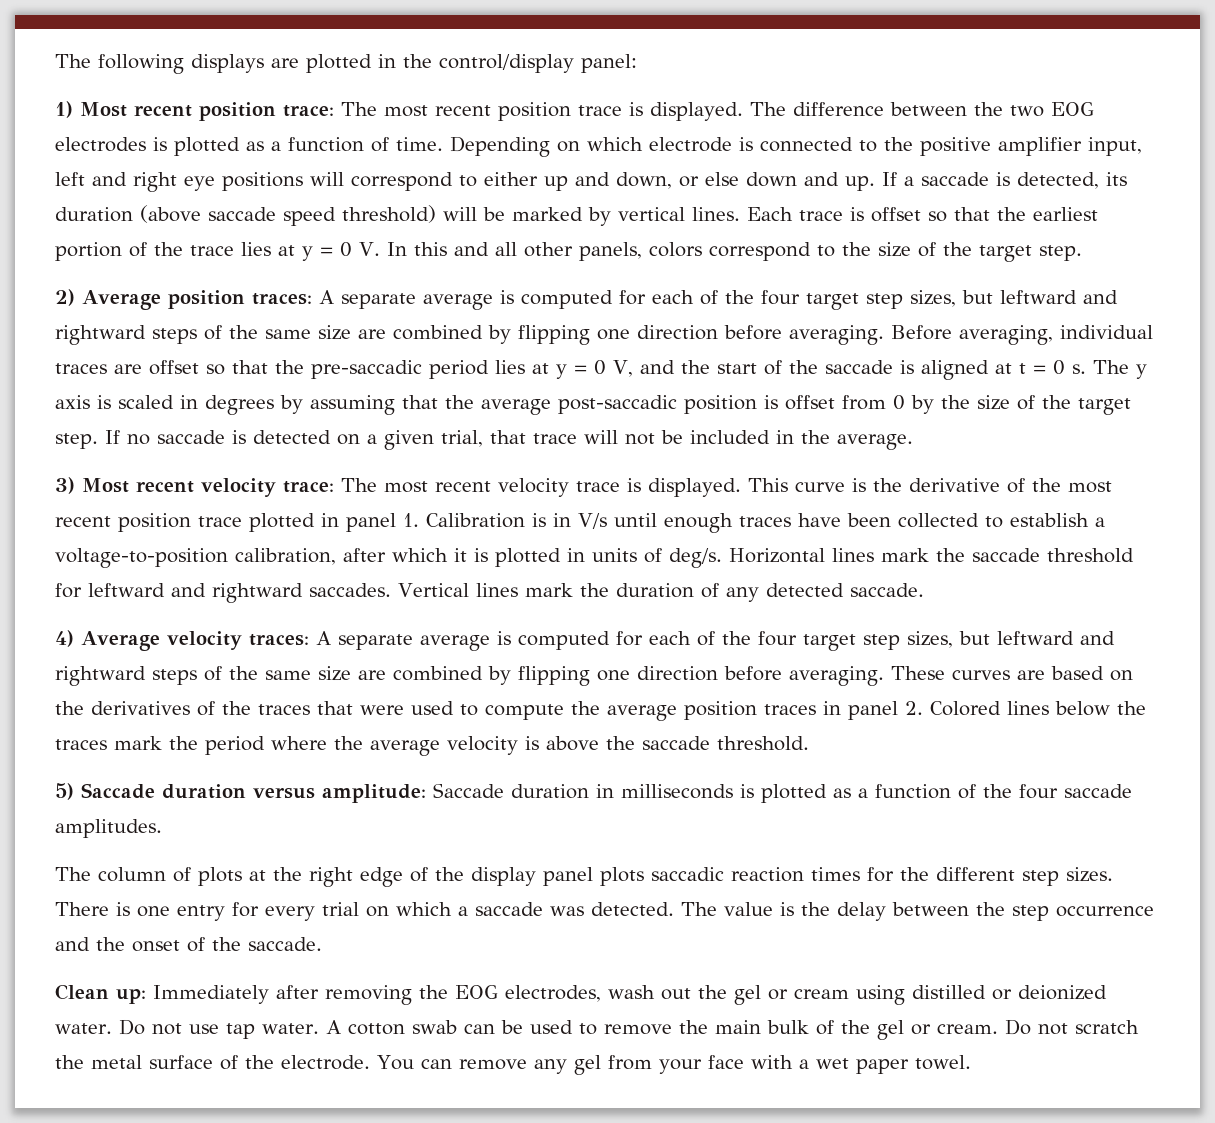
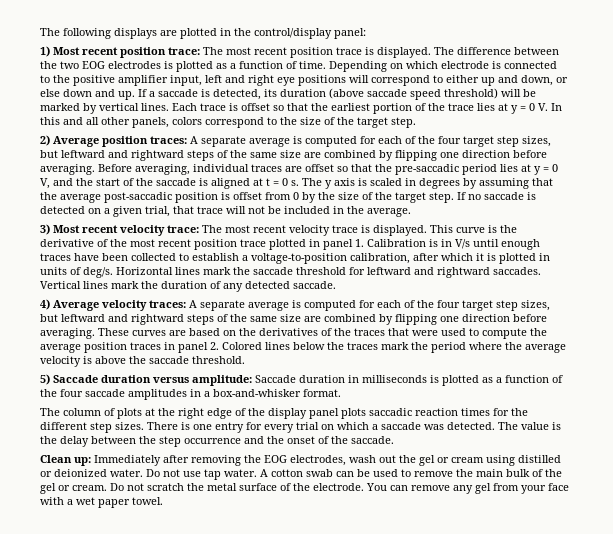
[55,819,162,838] amplitudes. -> [128,389,341,400] amplitudes in a box-and-whisker format.

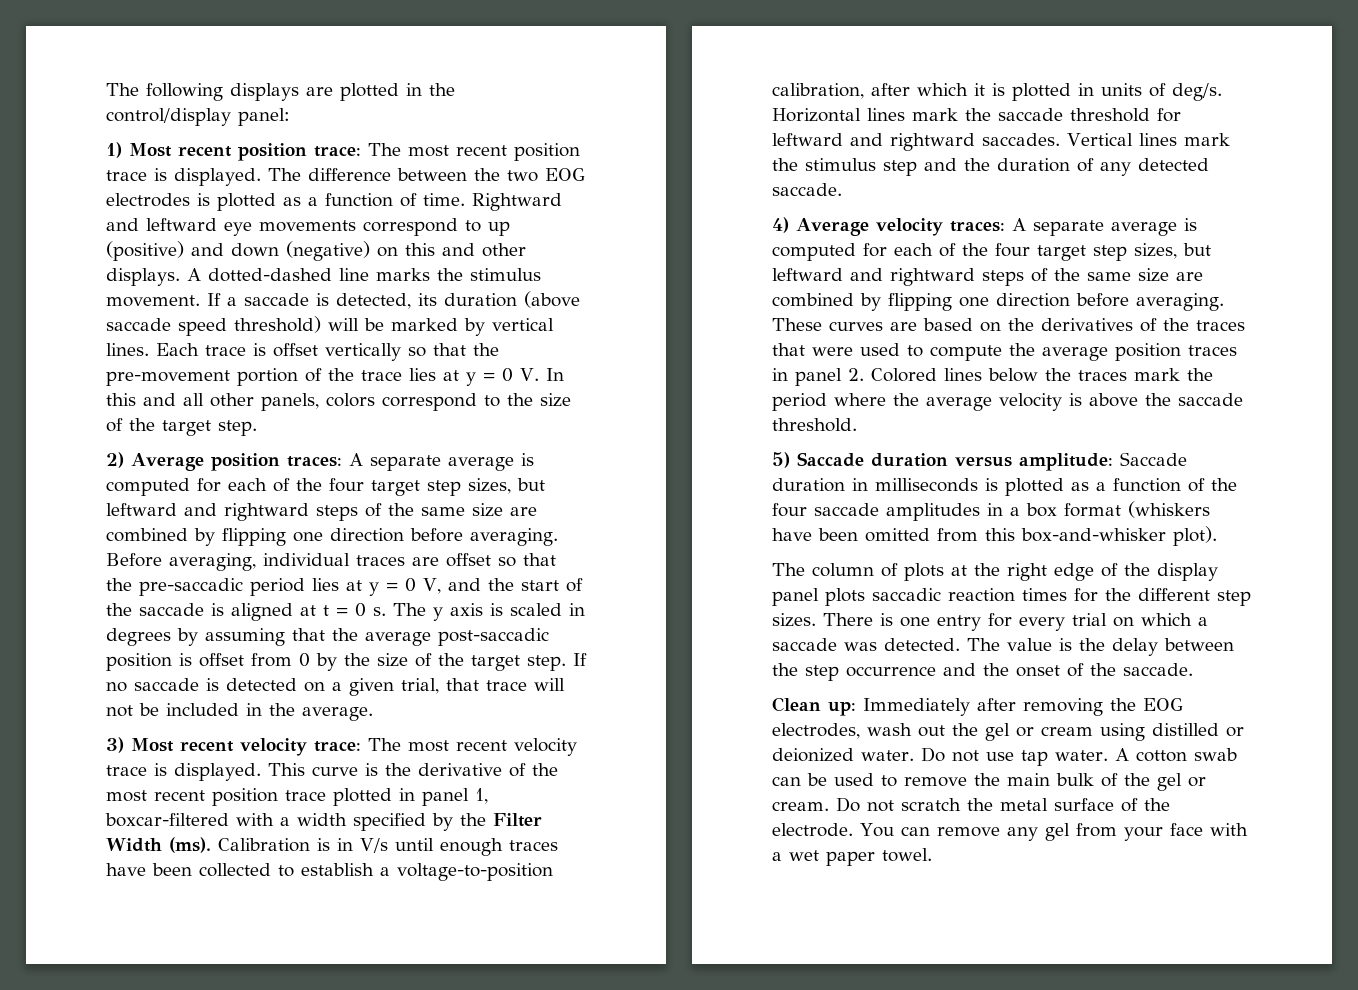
[329,61,557,72] [40,75,568,86] [40,89,135,100] Depending on which electrode is connected to the positive amplifier input, left and right eye positions will correspond to either up and down, or else down and up. -> [472,193,562,211] [106,218,510,236] [106,241,526,261] [106,268,541,286] [106,295,200,307] Rightward and leftward eye movements correspond to up (positive) and down (negative) on this and other displays. A dotted-dashed line marks the stimulus movement.
[273,103,370,111] so that the earliest -> [325,343,499,361] [106,370,230,386] vertically so that the pre-movement
[355,239,364,247] 1. -> [475,788,488,804] [105,813,542,831] [106,837,211,853] 1, boxcar-filtered with a width specified by the Filter Width (ms).
(158, 285) none -> [805,158,990,176] stimulus step and the
[213,389,341,397] box-and-whisker format. -> [1026,501,1210,518] [772,526,1217,546] box format (whiskers have been omitted from this box-and-whisker plot).

